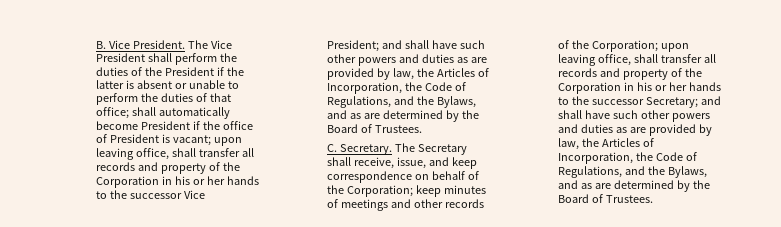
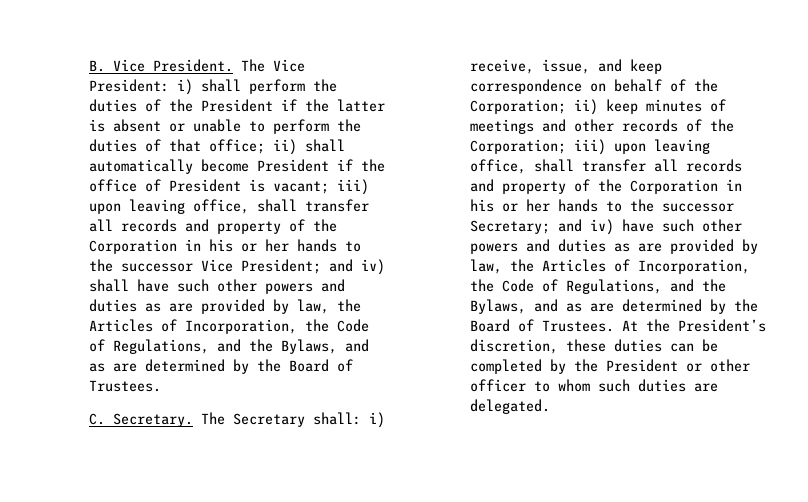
[95,53,145,62] President -> [88,79,193,95] President: i)
(129, 113) none -> [272,139,297,155] ii)
(211, 140) none -> [336,179,369,195] iii)
(402, 44) none -> [360,259,385,275] iv)
[326,157,351,166] shall -> [312,412,385,428] shall: i)
(413, 191) none -> [573,99,598,115] ii)
(658, 46) none -> [573,139,606,155] iii)
[557,110,582,119] shall -> [589,219,614,235] iv)
(653, 199) none -> [621,319,766,332] [469,339,718,354] [469,359,750,374] [469,379,718,392] [469,399,550,414] At the President’s discretion, these duties can be completed by the President or other officer to whom such duties are delegated.

